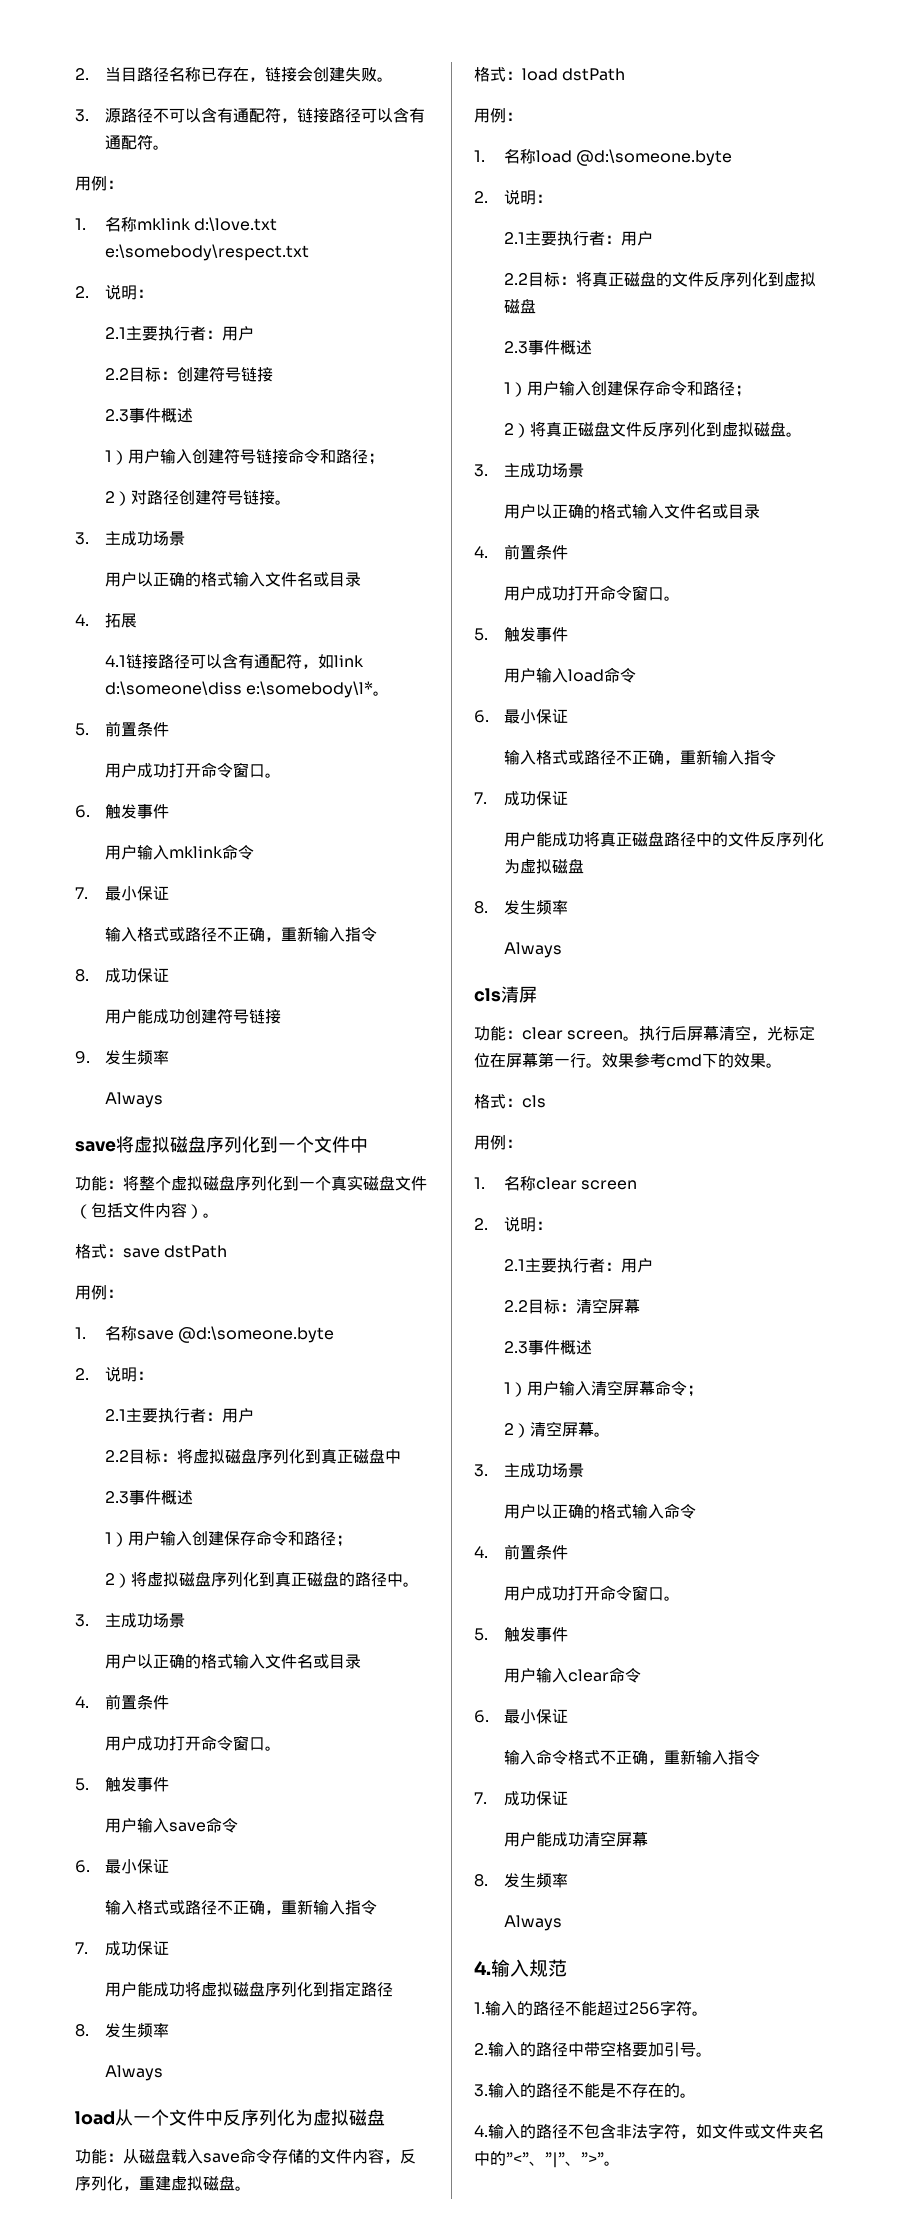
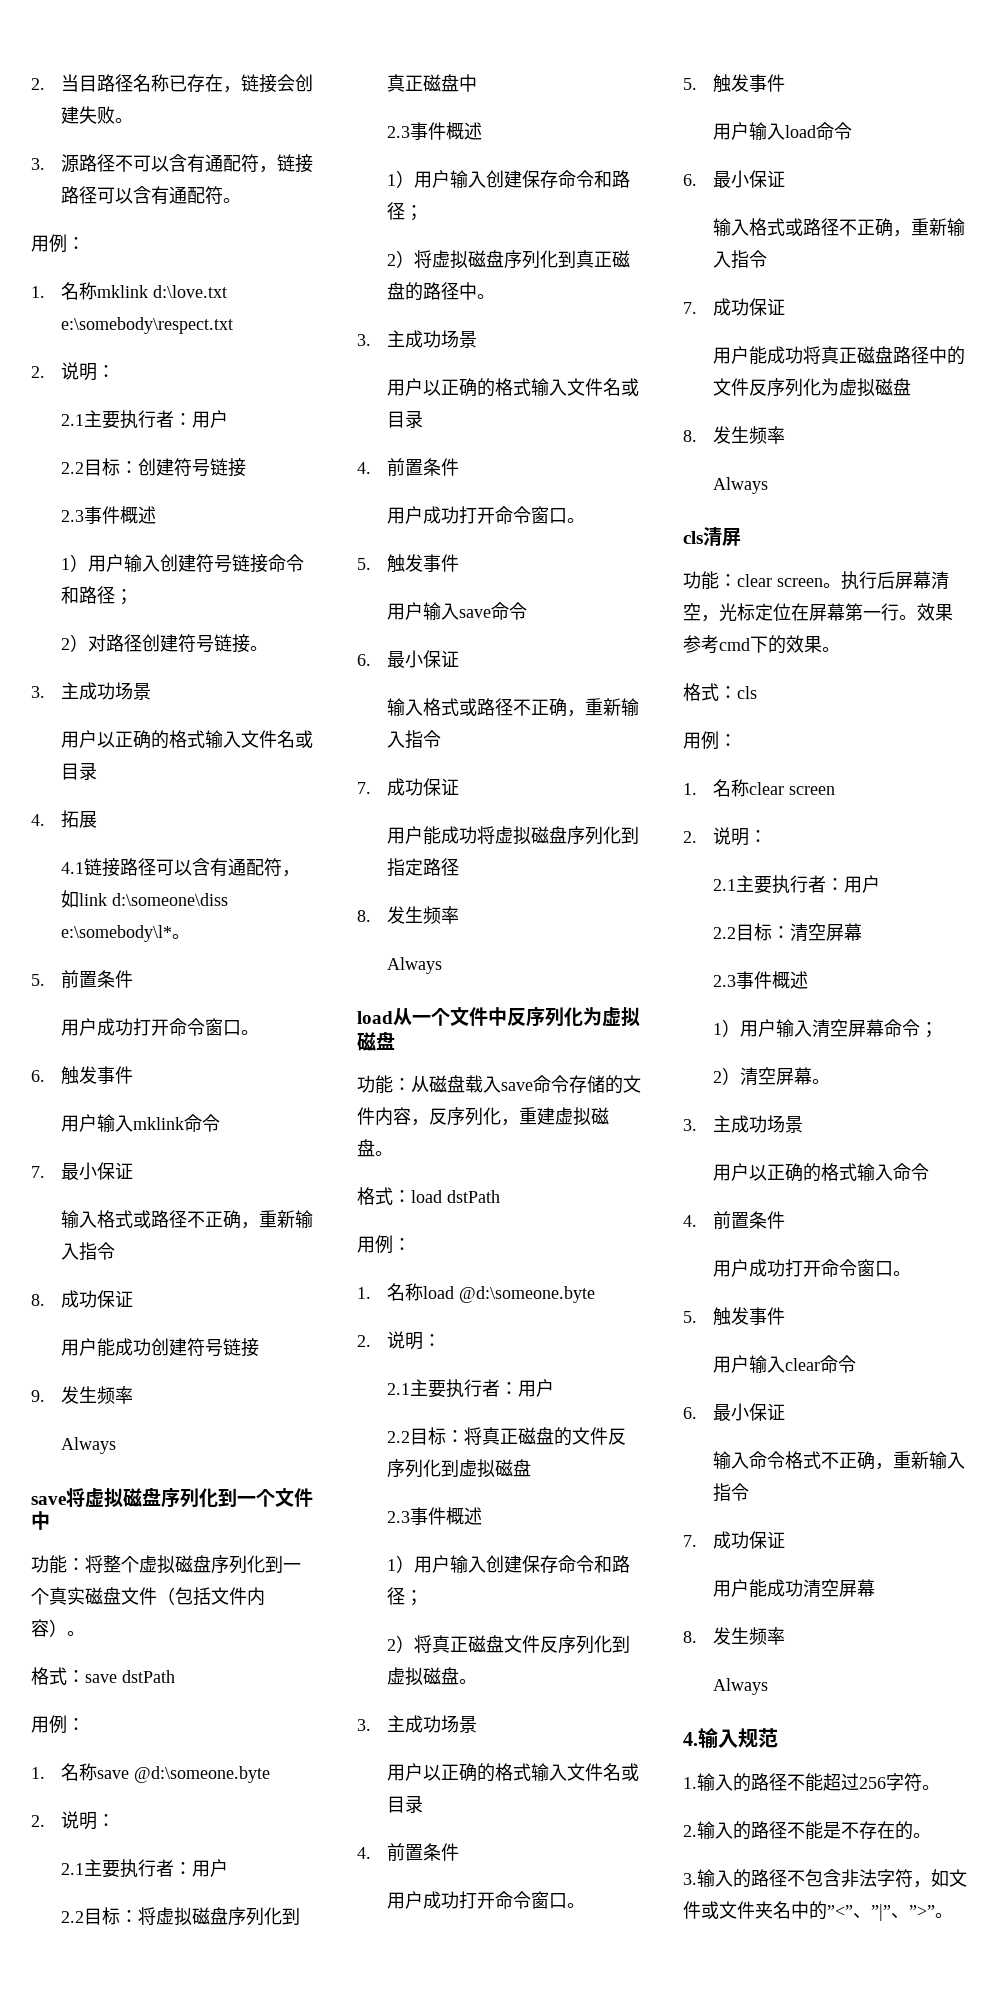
[568,2041,712,2057] [474,2083,568,2098] 中带空格要加引号。 // 3.输入的路径 -> (787, 1830) none
[474,2125,488,2137] 4. -> [683,1873,697,1885] 3.

